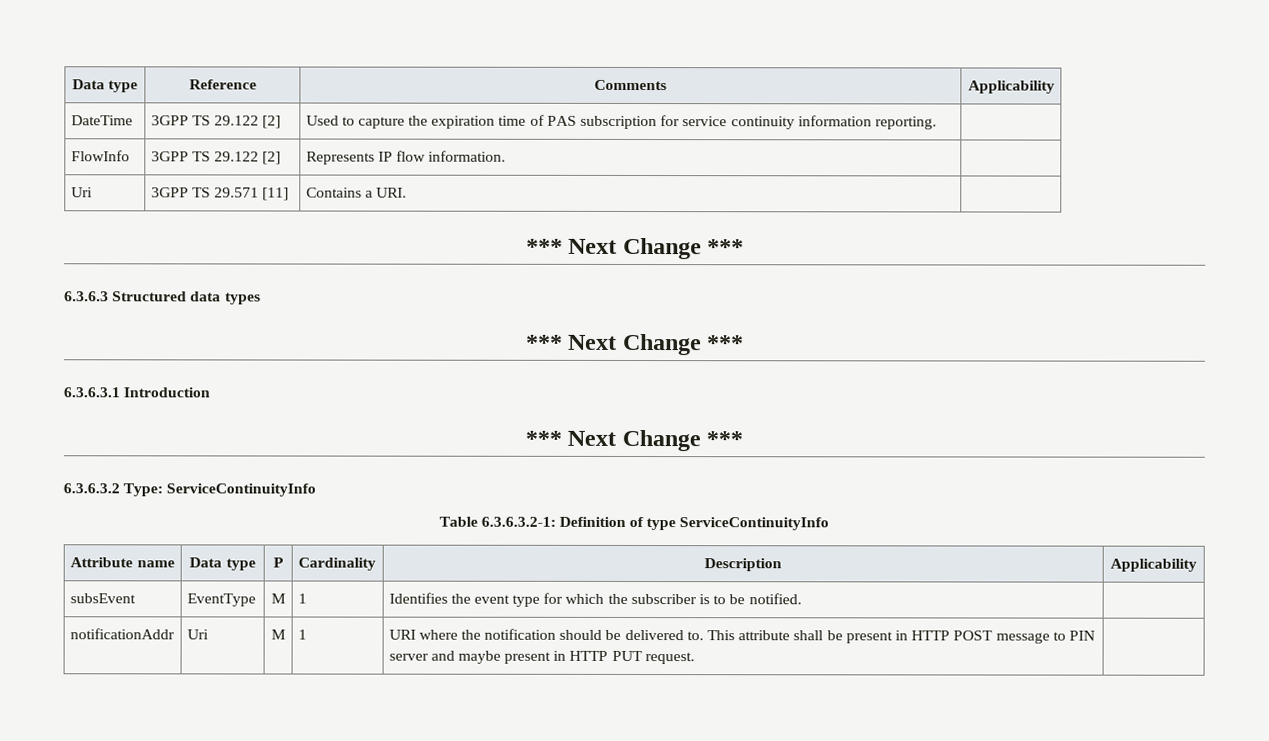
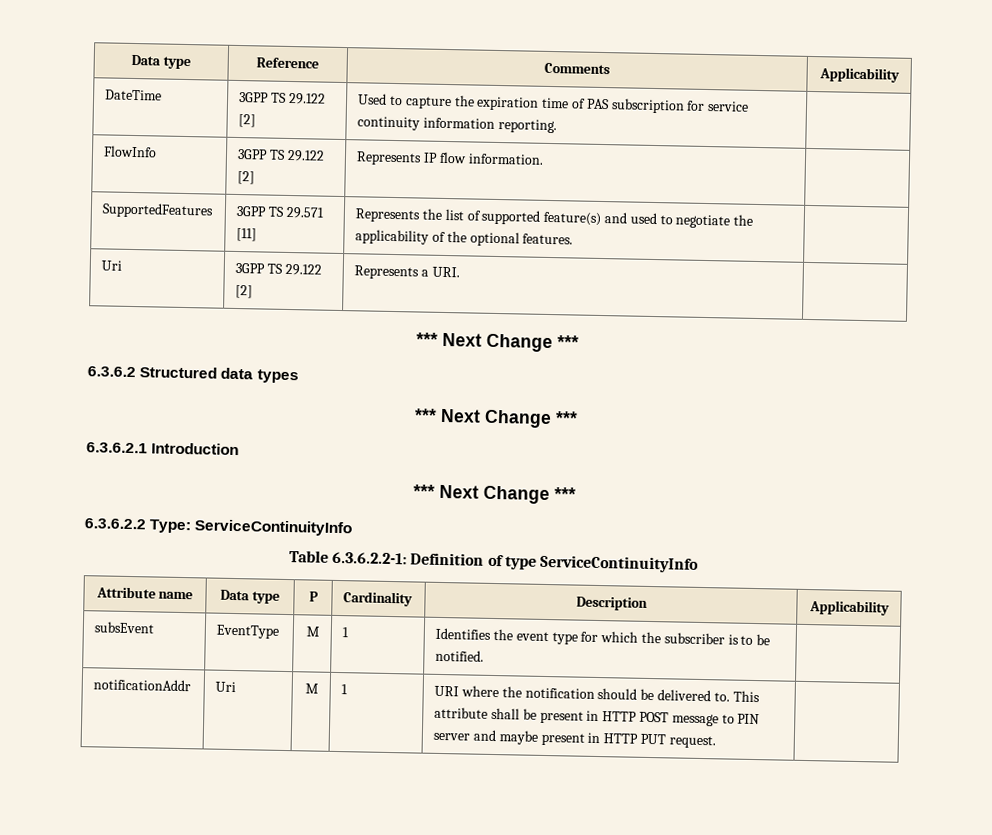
[70,187,93,198] Uri -> [102,202,215,219] SupportedFeatures
[305,187,362,198] Contains -> [355,208,754,229] [355,229,574,247] [101,260,123,271] [235,262,322,276] [235,284,254,299] [354,265,420,280] Represents the list of supported feature(s) and used to negotiate the applicability of the optional features. | // Uri | 3GPP TS 29.122 [2] | Represents
[64,291,109,302] 6.3.6.3 -> [87,366,136,378] 6.3.6.2
[63,387,120,398] 6.3.6.3.1 -> [86,442,148,454] 6.3.6.2.1
[63,483,120,494] 6.3.6.3.2 -> [84,518,146,530] 6.3.6.2.2
[480,516,556,527] 6.3.6.3.2-1: -> [332,551,408,565] 6.3.6.2.2-1:

